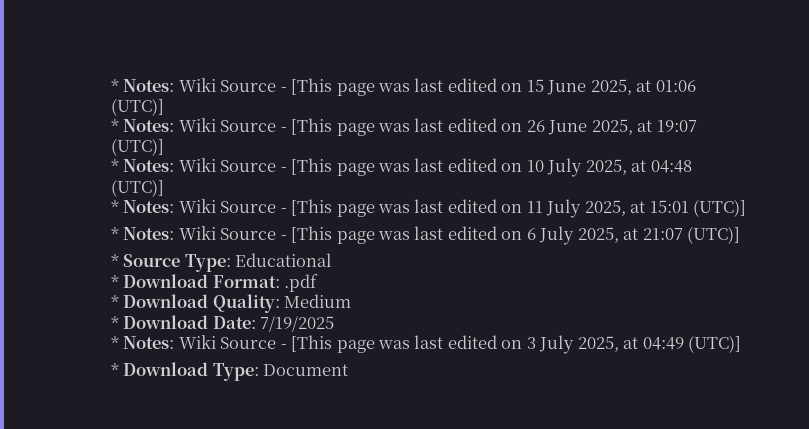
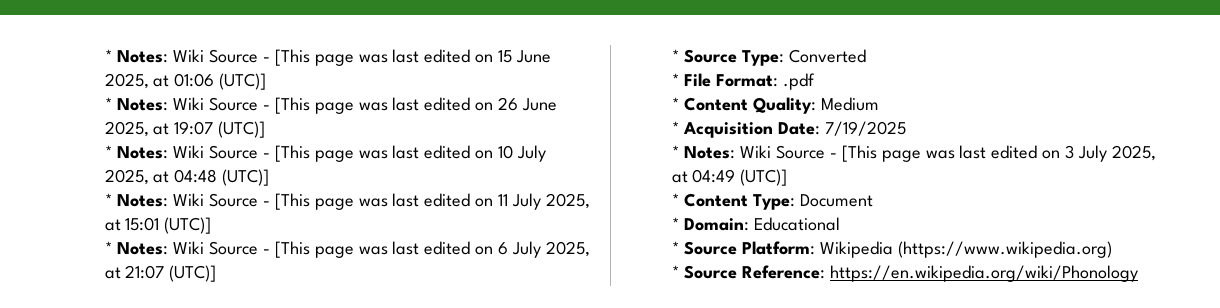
[235,253,333,267] [110,274,209,288] Educational // * Download -> [789,49,867,63] [671,73,712,87] Converted // * File
[123,294,209,308] Download -> [684,97,749,111] Content
[123,315,209,329] Download -> [683,122,774,138] Acquisition
[123,362,209,376] Download -> [684,193,749,207] Content
(349, 370) none -> [671,217,841,231] [671,241,1112,258] [671,265,1139,282] // * Domain: Educational // * Source Platform: Wikipedia (https://www.wikipedia.org) // * Source Reference: https://en.wikipedia.org/wiki/Phonology

